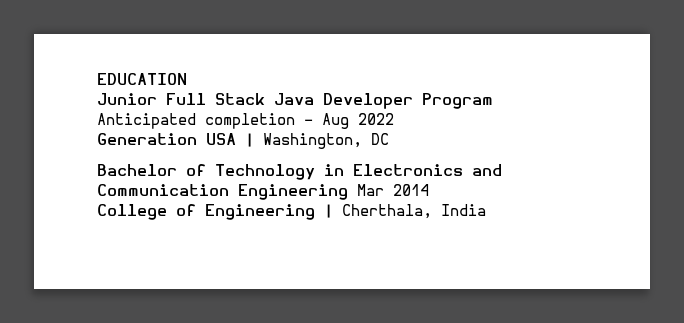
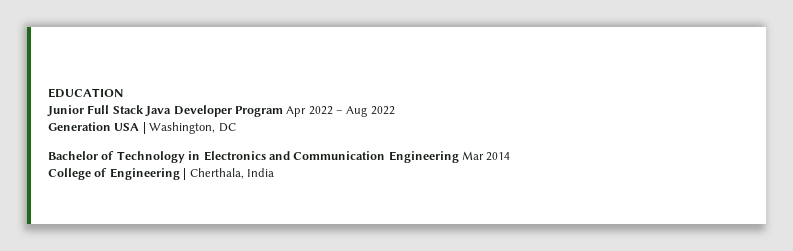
[97,113,295,129] Anticipated completion -> [286,106,333,117] Apr 2022

